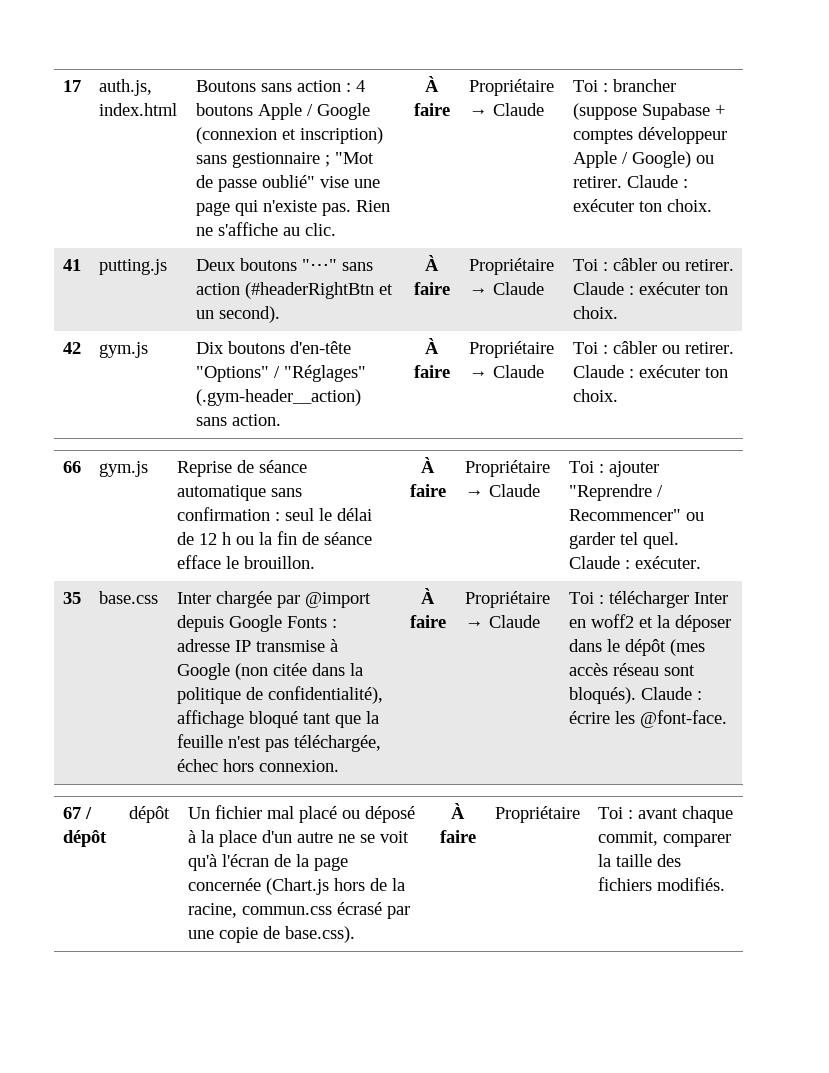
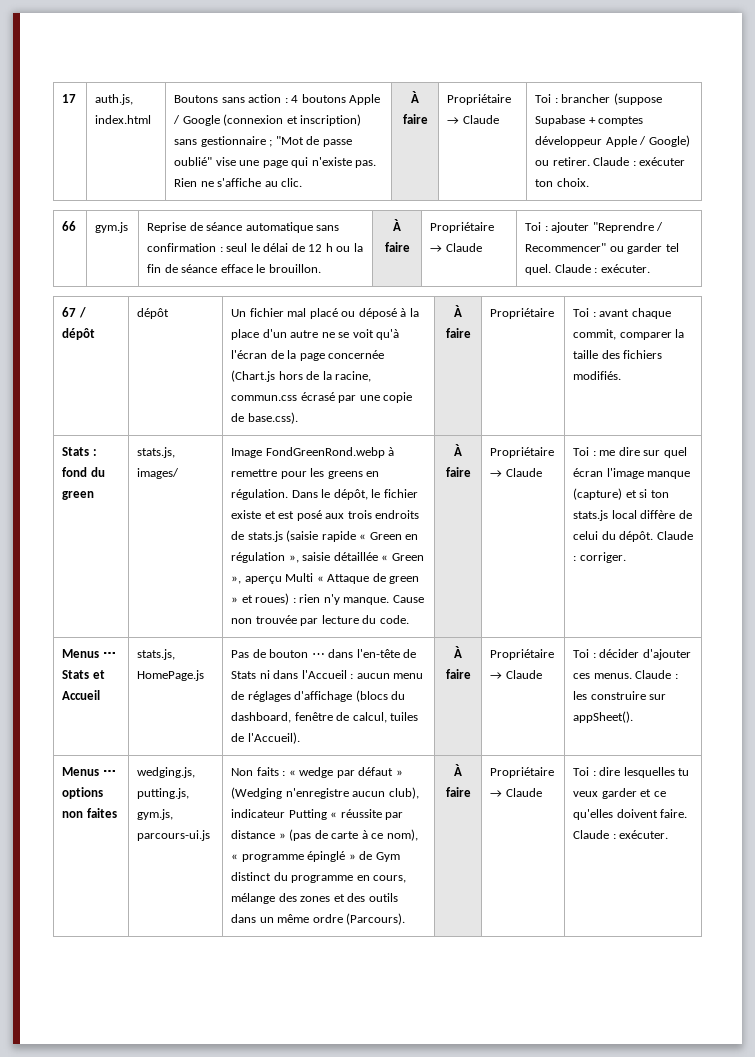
[62,259,81,271] [98,259,167,275] [195,258,373,271] [195,282,393,299] [195,306,280,323] [425,255,439,271] [413,282,450,295] [468,258,554,275] [468,282,544,295] [572,258,734,271] [572,282,728,295] [572,306,618,319] [62,342,81,354] [98,342,148,358] [195,341,351,354] [195,365,366,382] [195,389,361,406] [195,414,281,426] [425,338,439,354] [413,365,450,378] [468,341,554,358] [468,365,544,378] [572,341,734,354] [572,365,728,378] [572,389,618,402] // 41 | putting.js | Deux boutons "⋯" sans action (#headerRightBtn et un second). | À faire | Propriétaire → Claude | Toi : câbler ou retirer. Claude : exécuter ton choix. // 42 | gym.js | Dix boutons d'en-tête "Options" / "Réglages" (.gym-header__action) sans action. | À faire | Propriétaire → Claude | Toi : câbler ou retirer. Claude : exécuter ton choix. -> (589, 182) none
[62,592,81,604] [98,591,158,604] [176,591,371,608] [176,615,337,632] [176,639,338,652] [176,663,363,680] [176,686,383,704] [176,710,379,728] [176,734,381,752] [176,759,339,772] [421,588,435,604] [409,615,446,628] [464,591,550,608] [464,615,540,628] [568,591,728,608] [568,614,731,632] [568,639,705,656] [568,663,695,676] [568,687,702,704] [568,710,727,728] // 35 | base.css | Inter chargée par @import depuis Google Fonts : adresse IP transmise à Google (non citée dans la politique de confidentialité), affichage bloqué tant que la feuille n'est pas téléchargée, échec hors connexion. | À faire | Propriétaire → Claude | Toi : télécharger Inter en woff2 et la déposer dans le dépôt (mes accès réseau sont bloqués). Claude : écrire les @font-face. -> (650, 268) none
(725, 884) none -> [62,447,97,456] [62,467,105,477] [62,491,95,500] [137,447,176,458] [137,468,180,479] [231,447,395,458] [231,468,380,479] [231,489,418,500] [231,510,420,521] [231,530,419,542] [231,552,424,563] [231,573,420,584] [231,593,424,605] [231,615,409,626] [454,444,462,456] [445,467,471,477] [490,447,555,458] [490,468,542,477] [573,447,687,458] [573,468,691,479] [573,488,669,500] [573,510,692,521] [573,531,693,542] [573,552,626,563] [62,649,116,658] [62,670,105,679] [62,690,101,700] [137,649,176,660] [137,670,205,681] [231,649,417,658] [231,670,424,679] [231,690,406,702] [231,712,419,723] [231,732,300,744] [454,646,462,658] [445,669,471,679] [490,649,555,660] [490,670,542,679] [573,649,691,660] [573,670,678,679] [573,691,667,700] [573,711,634,723] [62,767,116,776] [62,787,104,799] [62,808,117,818] [137,767,196,778] [137,788,190,799] [137,809,174,820] [137,830,211,841] [231,767,403,778] [231,787,419,799] [231,809,404,820] [231,829,418,841] [231,851,400,862] [231,872,407,883] [231,893,398,904] [231,913,406,925] [454,764,462,776] [445,787,471,797] [490,767,555,778] [490,788,542,797] [573,767,690,778] [573,788,666,799] [573,809,688,820] [573,830,669,839] // Stats : fond du green | stats.js, images/ | Image FondGreenRond.webp à remettre pour les greens en régulation. Dans le dépôt, le fichier existe et est posé aux trois endroits de stats.js (saisie rapide « Green en régulation », saisie détaillée « Green », aperçu Multi « Attaque de green » et roues) : rien n'y manque. Cause non trouvée par lecture du code. | À faire | Propriétaire → Claude | Toi : me dire sur quel écran l'image manque (capture) et si ton stats.js local diffère de celui du dépôt. Claude : corriger. // Menus ⋯ Stats et Accueil | stats.js, HomePage.js | Pas de bouton ⋯ dans l'en-tête de Stats ni dans l'Accueil : aucun menu de réglages d'affichage (blocs du dashboard, fenêtre de calcul, tuiles de l'Accueil). | À faire | Propriétaire → Claude | Toi : décider d'ajouter ces menus. Claude : les construire sur appSheet(). // Menus ⋯ options non faites | wedging.js, putting.js, gym.js, parcours-ui.js | Non faits : « wedge par défaut » (Wedging n'enregistre aucun club), indicateur Putting « réussite par distance » (pas de carte à ce nom), « programme épinglé » de Gym distinct du programme en cours, mélange des zones et des outils dans un même ordre (Parcours). | À faire | Propriétaire → Claude | Toi : dire lesquelles tu veux garder et ce qu'elles doivent faire. Claude : exécuter.

